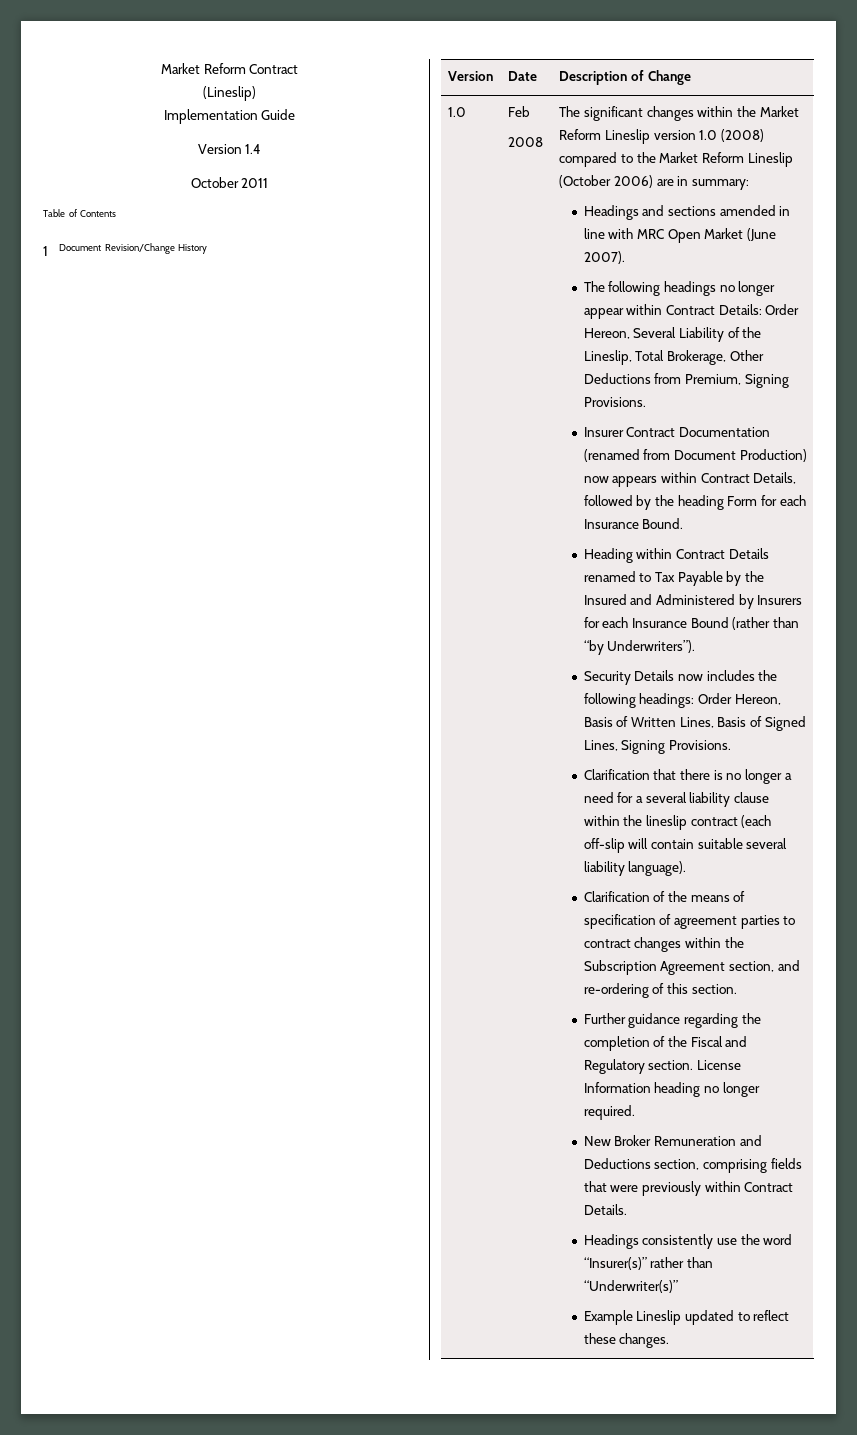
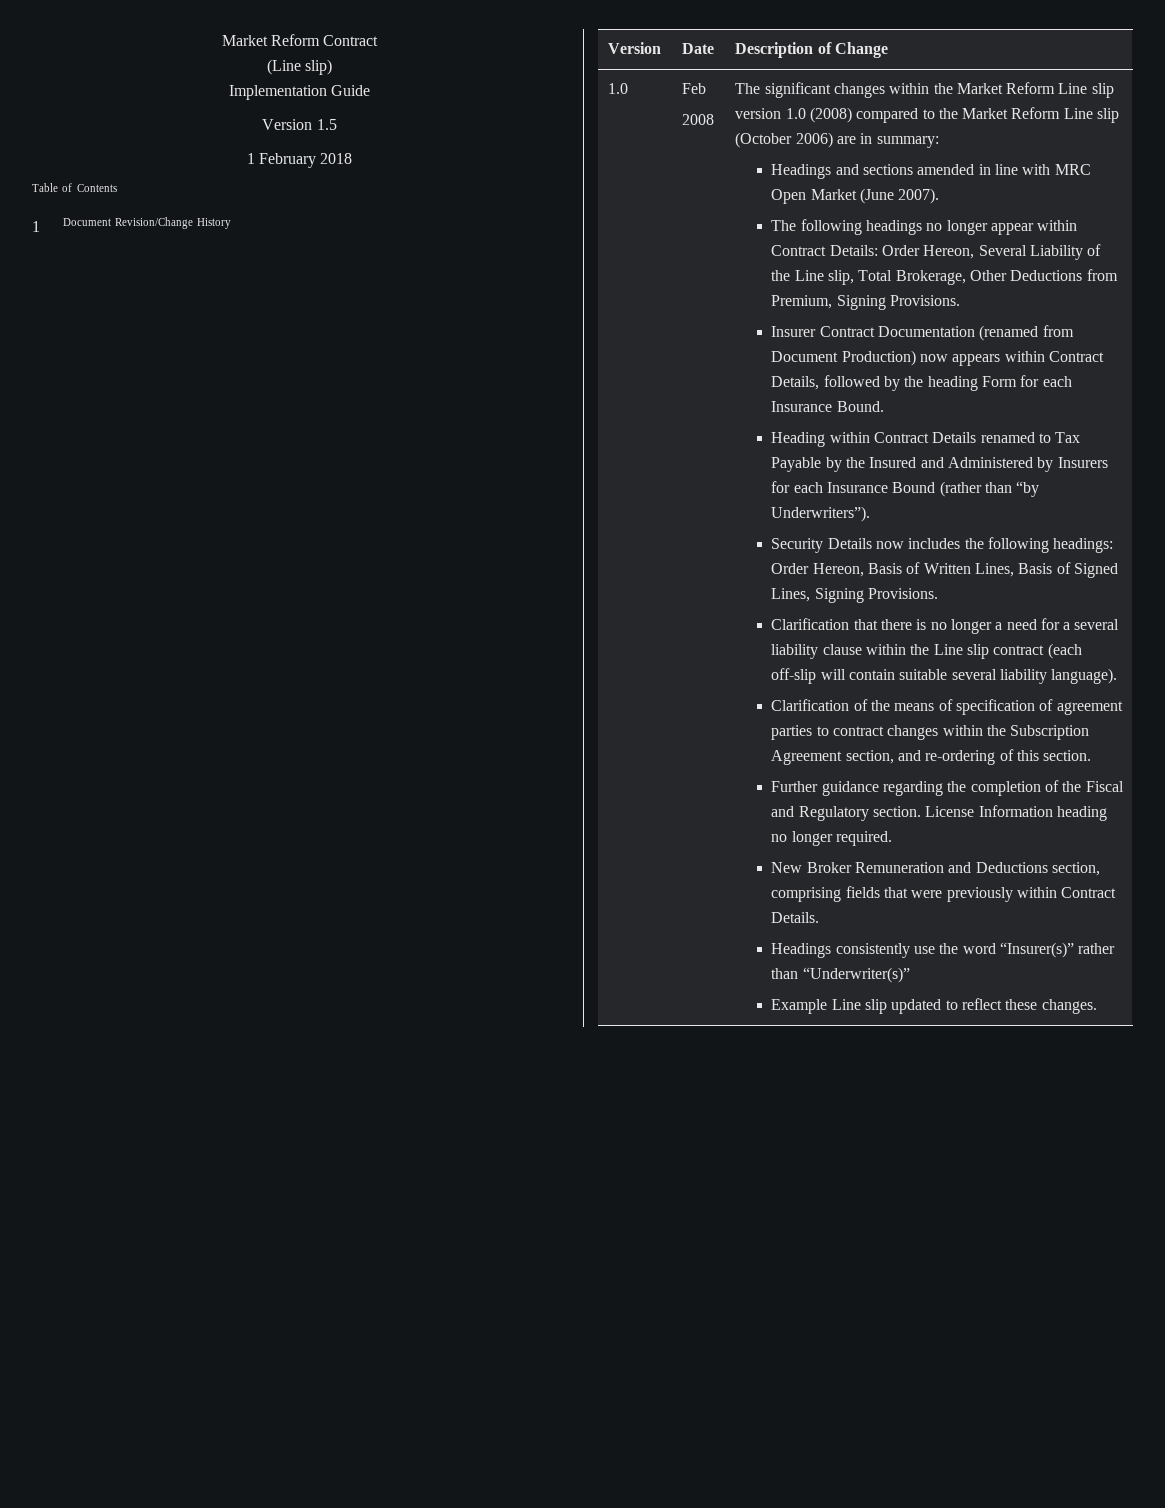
[203,86,256,101] (Lineslip) -> [266,59,333,75] (Line slip)
[245,144,262,154] [190,177,269,188] 1.4 // October 2011 -> [316,119,337,130] [246,153,353,168] 1.5 // 1 February 2018
[604,129,650,144] Lineslip -> [1058,83,1114,98] Line slip
[747,152,793,167] Lineslip -> [1063,108,1120,123] Line slip
[583,350,632,365] Lineslip, -> [794,270,854,285] Line slip,
[646,815,688,830] lineslip -> [933,644,989,659] Line slip
[636,1310,682,1325] Lineslip -> [831,999,887,1014] Line slip

